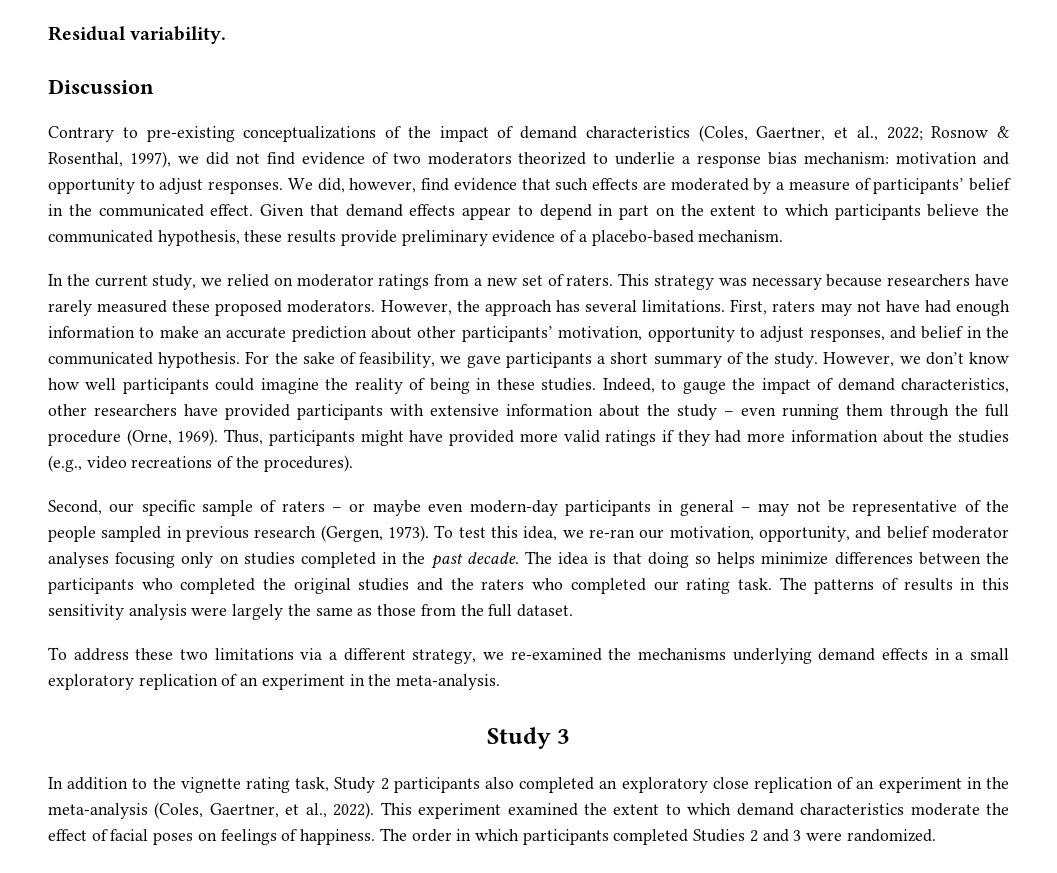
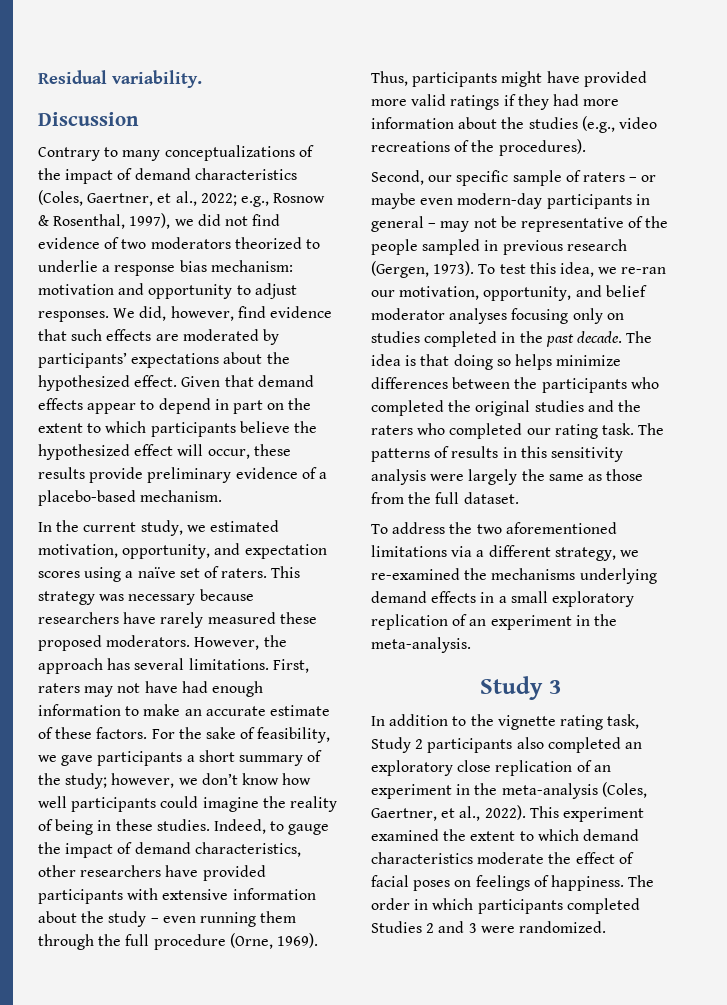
[146,126,235,142] pre-existing -> [122,150,161,161] many
(923, 134) none -> [240,196,269,207] e.g.,
[776,178,1011,194] [48,204,204,217] a measure of participants’ belief in the communicated -> [38,352,290,368] [38,375,130,391] participants’ expectations about the hypothesized
[48,230,240,246] communicated hypothesis, -> [38,444,250,460] hypothesized effect will occur,
[227,274,517,290] relied on moderator ratings from a new -> [209,520,279,532] [38,543,327,559] [38,567,176,582] estimated motivation, opportunity, and expectation scores using a naïve
[291,326,1010,342] [48,352,241,368] prediction about other participants’ motivation, opportunity to adjust responses, and belief in the communicated hypothesis. -> [269,705,330,716] [38,727,148,739] estimate of these factors.
[774,352,895,368] study. However, -> [65,773,175,789] study; however,
[135,648,208,660] these two -> [449,522,617,534] the two aforementioned

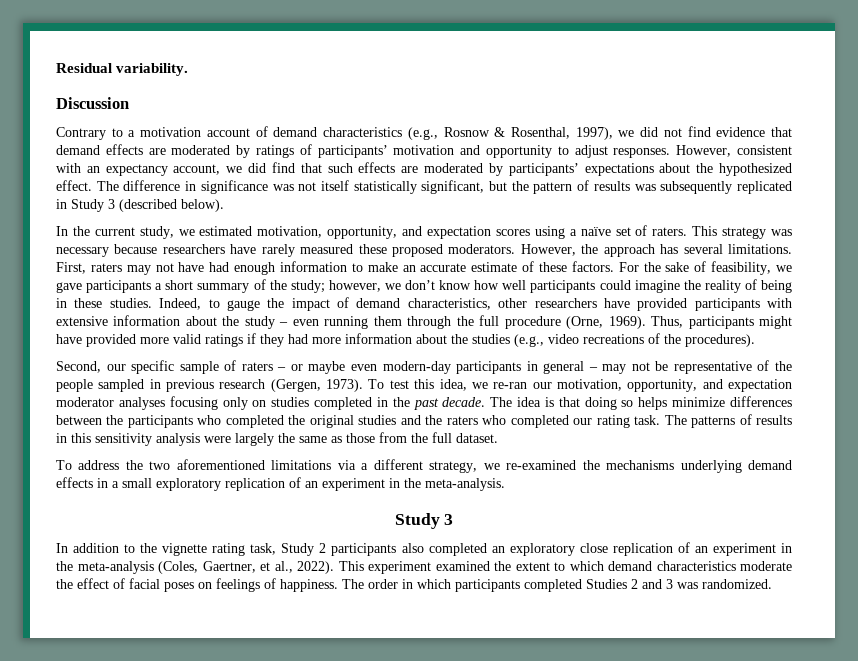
[122,145,314,161] [38,168,297,184] [38,190,269,207] many conceptualizations of the impact of demand characteristics (Coles, Gaertner, et al., 2022; e.g., -> [128,126,438,140] a motivation account of demand characteristics (e.g.,
[104,237,320,249] [38,260,293,276] of two moderators theorized to underlie a response bias mechanism: -> [770,127,792,137] [56,144,388,158] that demand effects are moderated by ratings of participants’
[113,306,332,321] We did, however, find evidence -> [676,145,792,157] [56,162,295,176] However, consistent with an expectancy account, we did find
[181,375,314,387] [38,398,312,414] [38,421,317,437] [38,444,291,460] [38,467,327,483] [38,490,223,506] Given that demand effects appear to depend in part on the extent to which participants believe the hypothesized effect will occur, these results provide preliminary evidence of a placebo-based mechanism. -> [96,180,793,194] [56,199,224,212] The difference in significance was not itself statistically significant, but the pattern of results was subsequently replicated in Study 3 (described below).
[605,285,647,297] belief -> [728,379,793,392] expectation
[480,926,515,933] were -> [677,582,698,589] was

